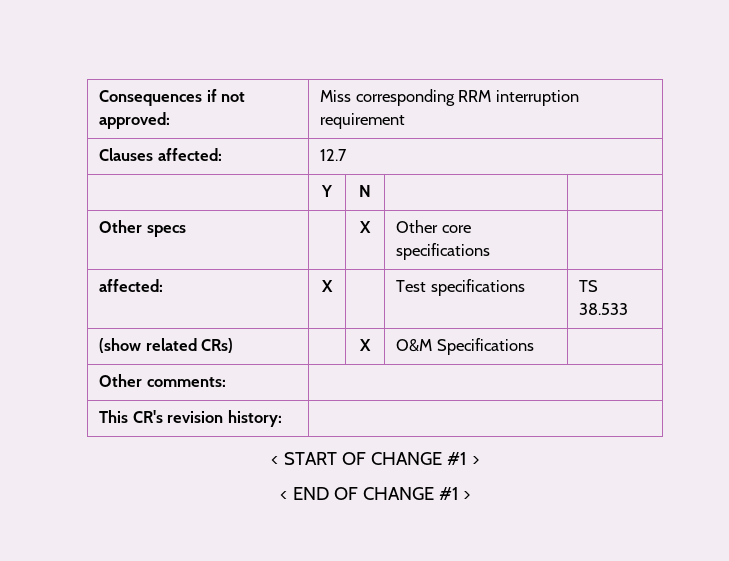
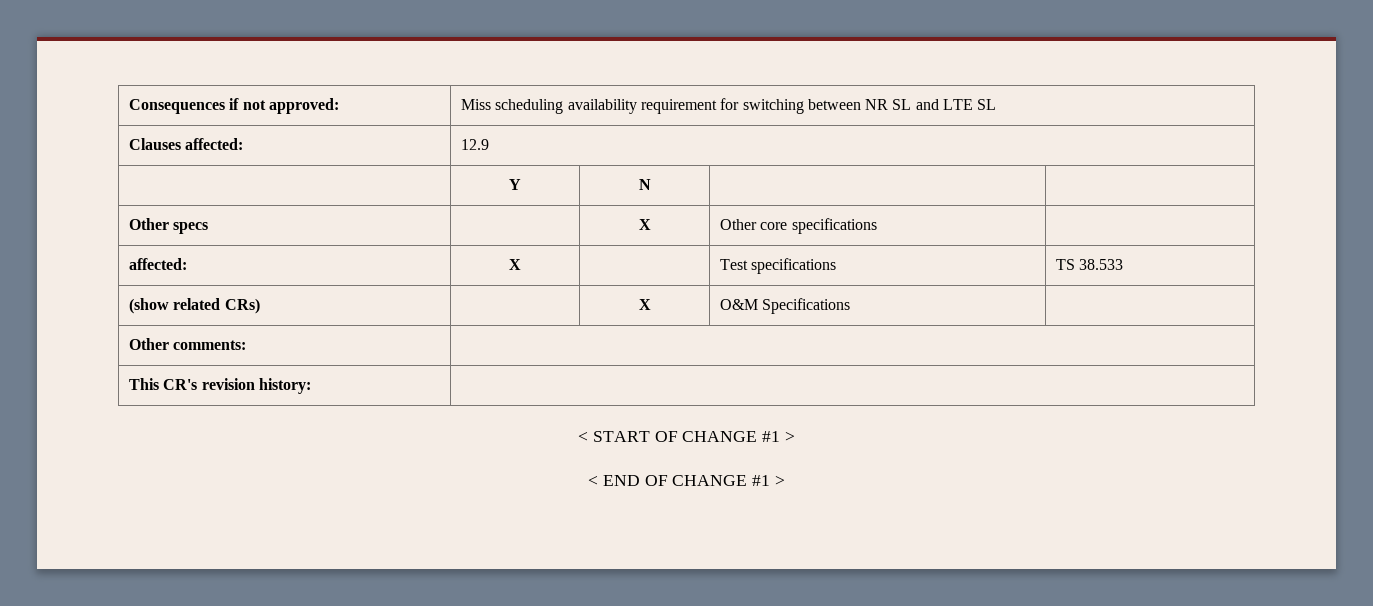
[355,89,579,106] [320,113,406,129] corresponding RRM interruption requirement -> [495,98,997,114] scheduling availability requirement for switching between NR SL and LTE SL
[320,149,348,161] 12.7 -> [460,139,489,150] 12.9

